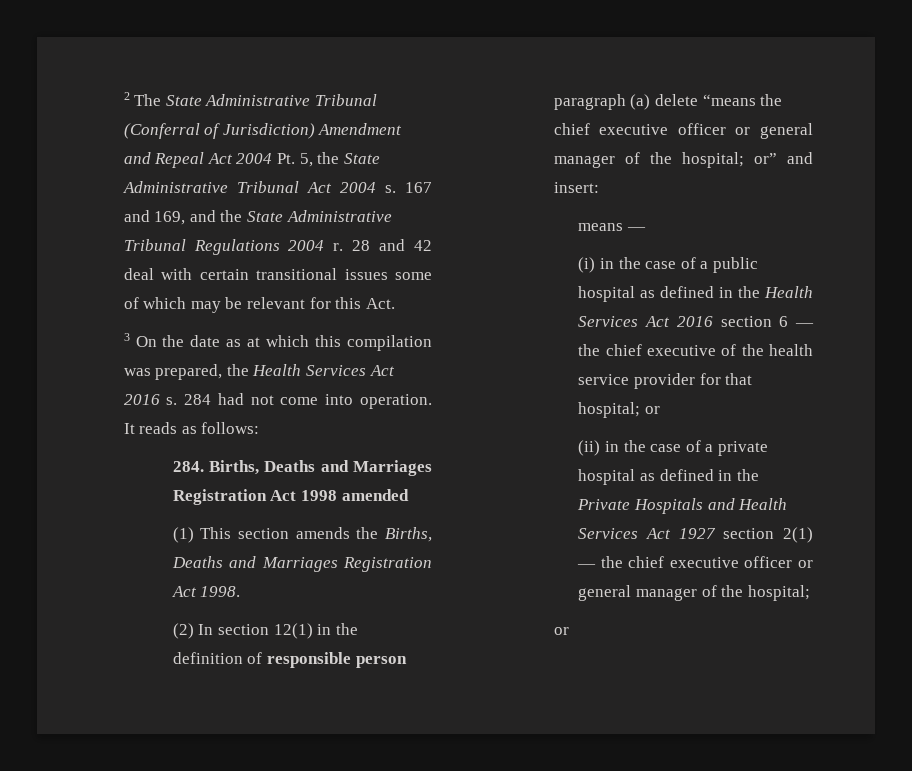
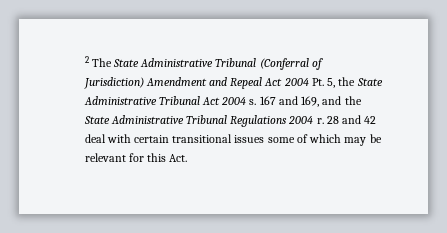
[123,333,432,351] [123,364,395,380] [123,393,432,409] [123,422,260,434] [172,460,432,476] [172,489,409,505] [172,527,432,543] [171,556,432,572] [171,586,241,597] [172,623,358,639] [172,652,407,668] [553,94,783,110] [553,123,813,139] [553,152,813,168] [553,182,599,193] [578,223,647,231] [578,257,758,273] [578,286,813,302] [578,316,814,327] [578,344,813,356] [578,373,753,389] [578,402,661,418] [578,440,768,456] [578,469,759,485] [577,498,788,514] [578,527,813,543] [577,556,813,568] [578,585,810,601] [553,627,569,635] // 3 On the date as at which this compilation was prepared, the Health Services Act 2016 s. 284 had not come into operation. It reads as follows: // 284. Births, Deaths and Marriages Registration Act 1998 amended // (1) This section amends the Births, Deaths and Marriages Registration Act 1998. // (2) In section 12(1) in the definition of responsible person paragraph (a) delete “means the chief executive officer or general manager of the hospital; or” and insert: // means — // (i) in the case of a public hospital as defined in the Health Services Act 2016 section 6 — the chief executive of the health service provider for that hospital; or // (ii) in the case of a private hospital as defined in the Private Hospitals and Health Services Act 1927 section 2(1) — the chief executive officer or general manager of the hospital; // or -> (188, 158) none

